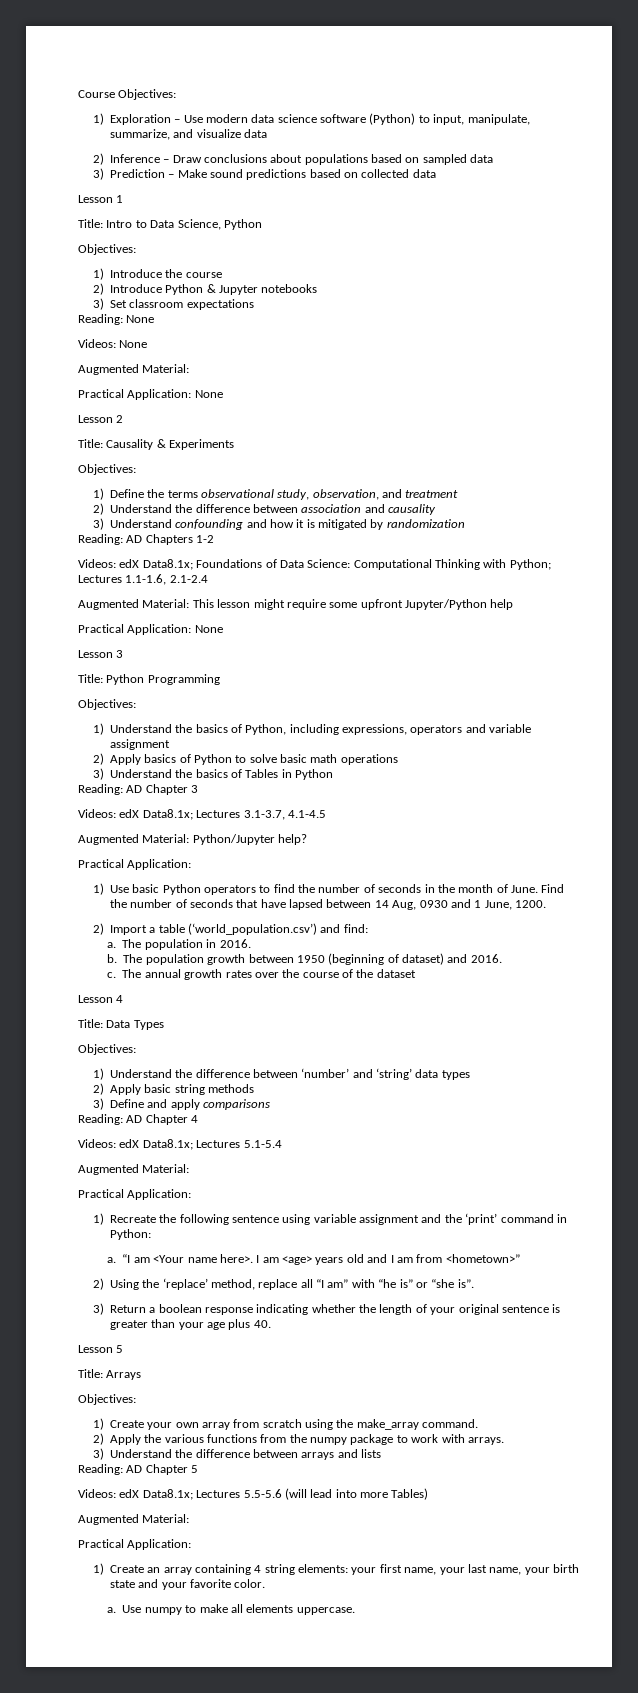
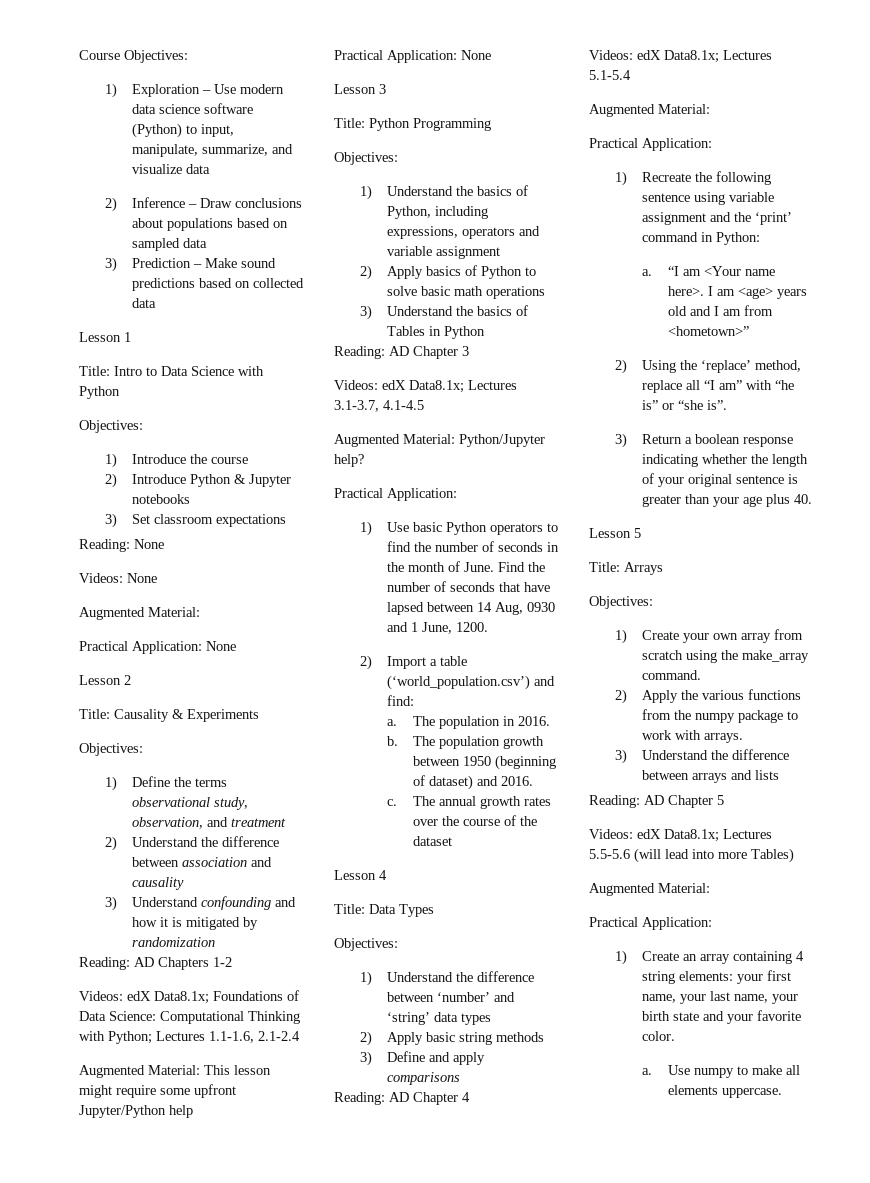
[177,219,221,230] Science, -> [191,366,264,376] Science with

